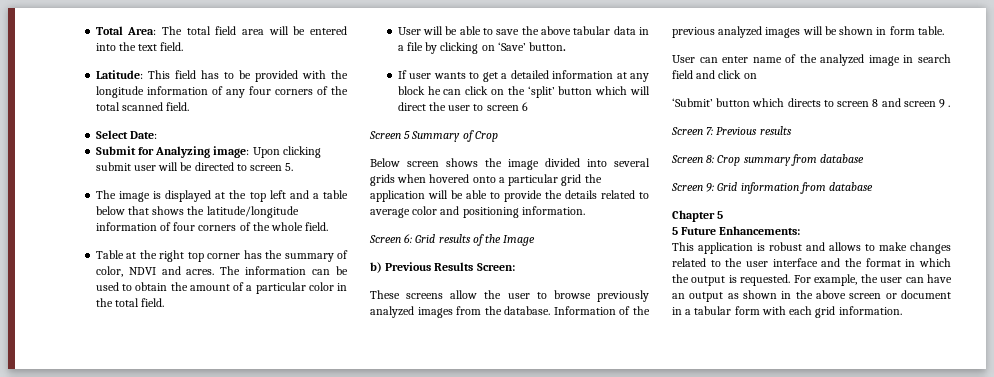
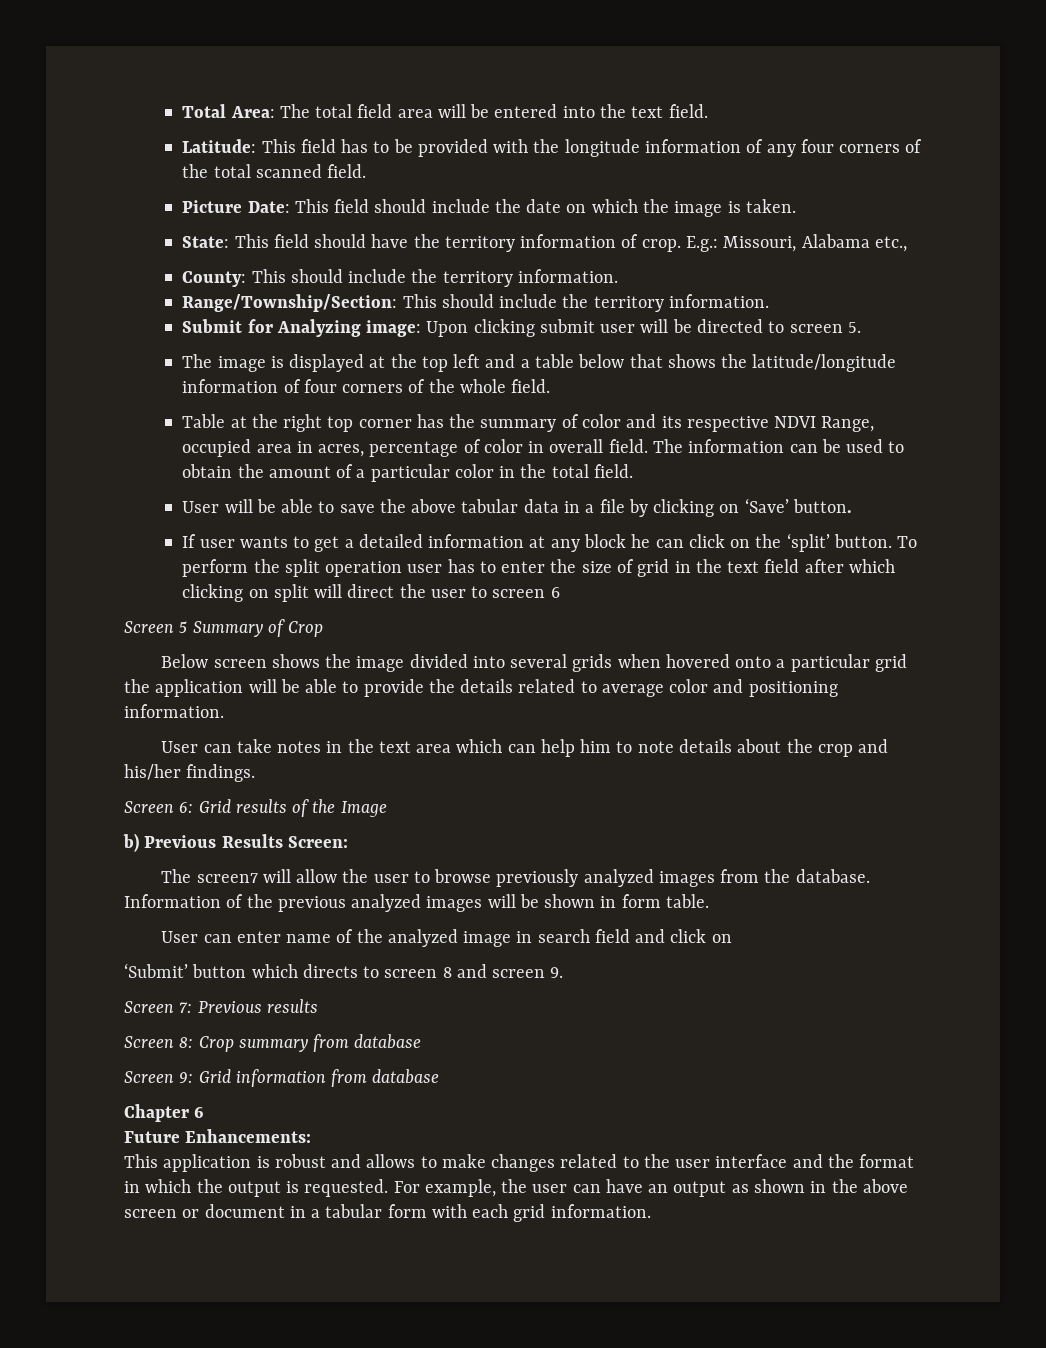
[95,130,128,139] Select -> [182,200,243,213] Picture
(157, 135) none -> [294,199,796,217] [182,234,907,252] [182,269,618,287] [182,294,769,312] This field should include the date on which the image is taken. // State: This field should have the territory information of crop. E.g.: Missouri, Alabama etc., // County: This should include the territory information. // Range/Township/Section: This should include the territory information.
[95,266,215,277] color, NDVI and acres. -> [581,414,875,432] [182,439,648,457] color and its respective NDVI Range, occupied area in acres, percentage of color in overall field.
[558,86,628,95] button which -> [833,534,918,548] [182,559,895,577] [182,584,309,602] button. To perform the split operation user has to enter the size of grid in the text field after which clicking on split
(585, 210) none -> [161,739,889,757] [124,764,256,782] // User can take notes in the text area which can help him to note details about the crop and his/her findings.
[370,290,444,299] These screens -> [161,869,291,883] The screen7 will
[939,99,951,108] 9 . -> [550,967,564,978] 9.
[717,211,724,219] [672,227,678,235] 5 // 5 -> [194,1107,205,1118] 6 //

